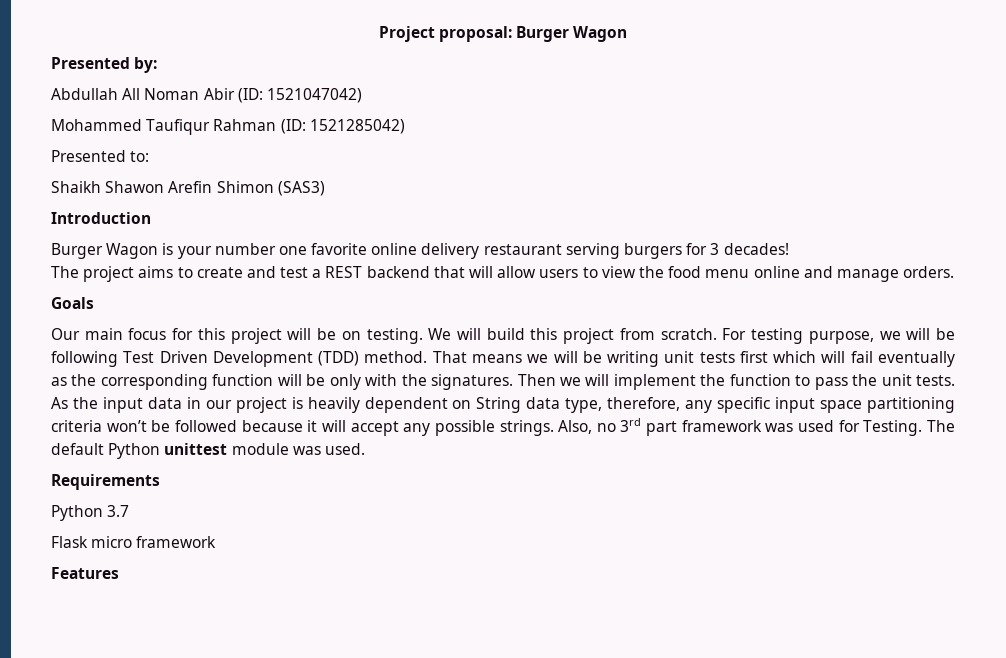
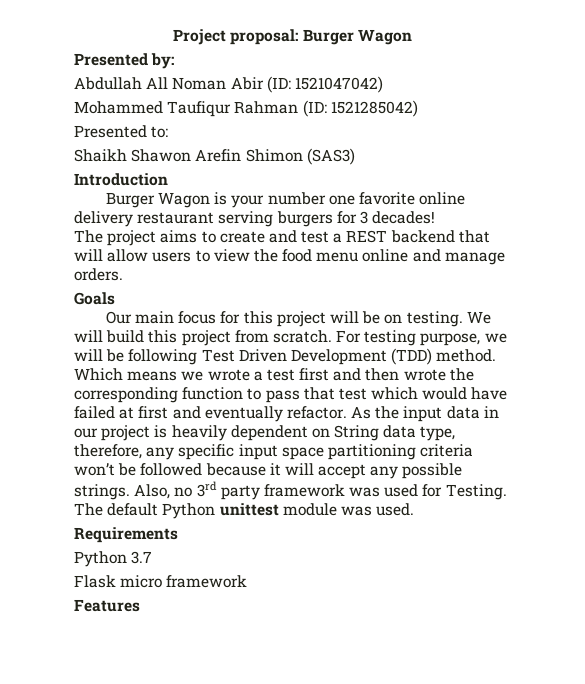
[432,351,467,363] That -> [74,368,123,381] Which
[553,351,956,367] [51,374,956,390] will be writing unit tests first which will fail eventually as the corresponding function will be only with the signatures. Then we will implement the function to pass the unit tests. -> [207,368,474,381] [74,387,508,403] [74,406,347,422] wrote a test first and then wrote the corresponding function to pass that test which would have failed at first and eventually refactor.
[646,421,678,436] part -> [220,485,260,500] party

